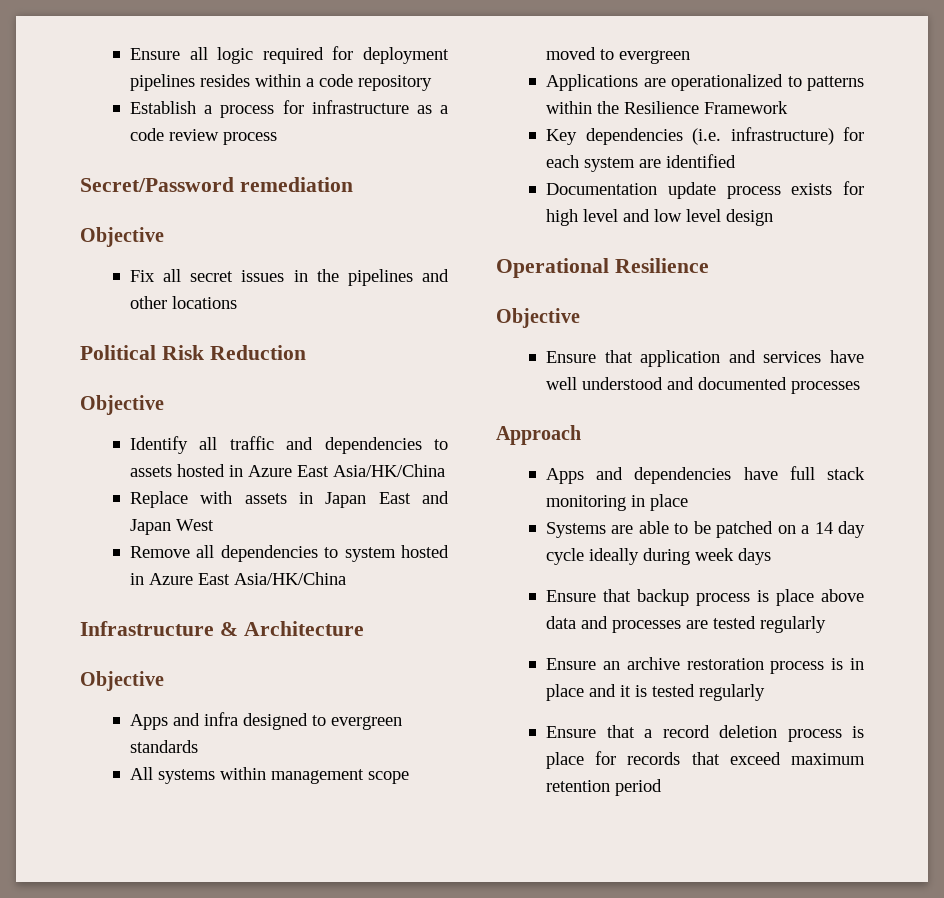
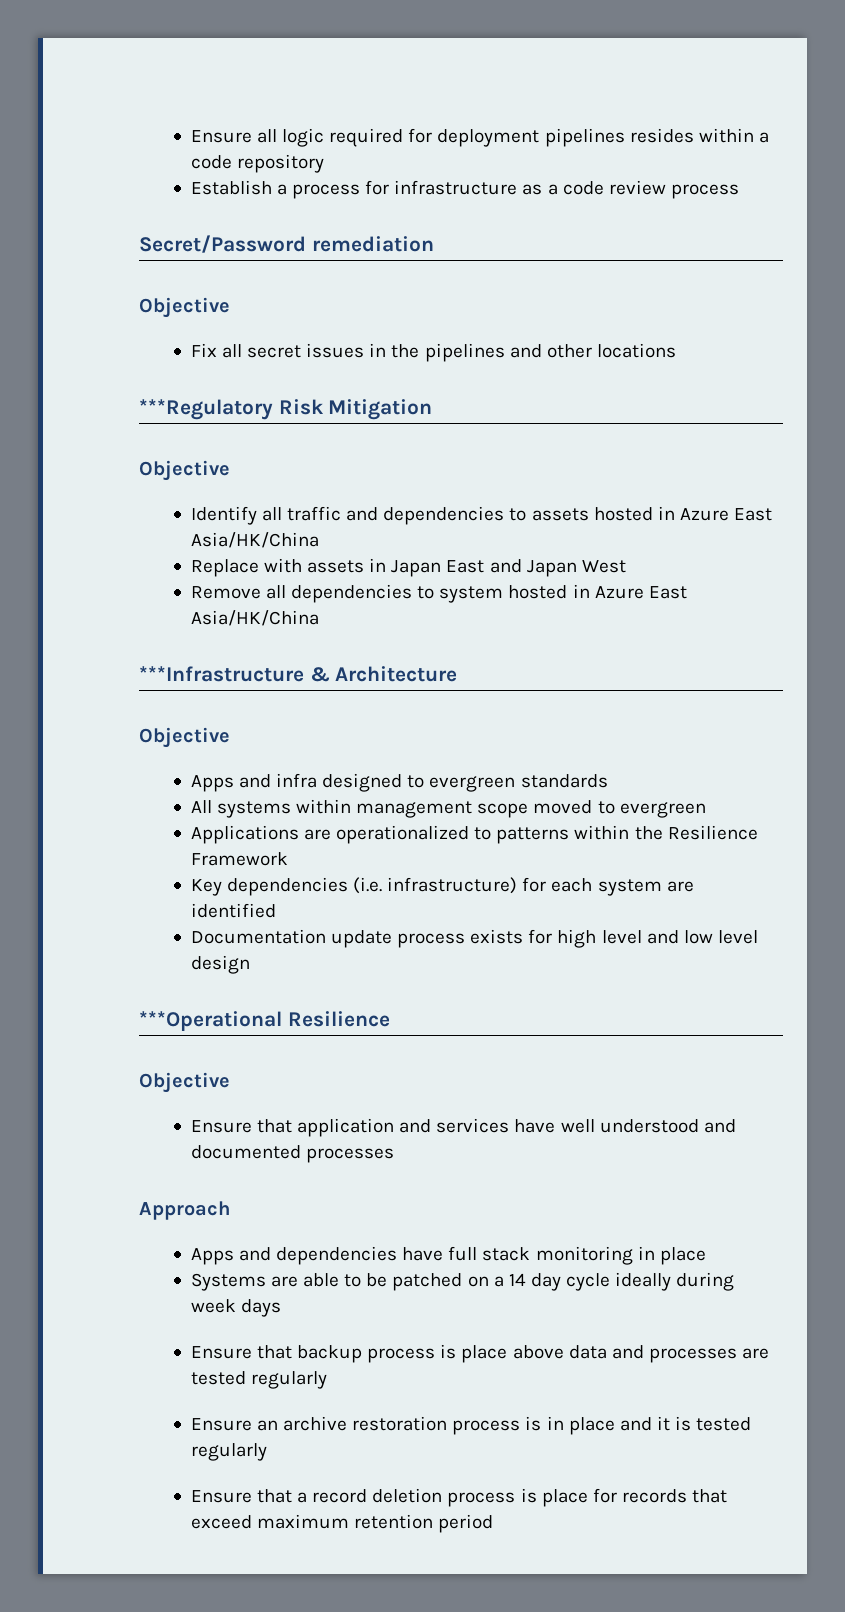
[80,345,306,360] Political Risk Reduction -> [139,399,433,420] ***Regulatory Risk Mitigation
[80,621,214,636] Infrastructure -> [139,666,304,682] ***Infrastructure
[496,258,609,278] Operational -> [139,1011,282,1031] ***Operational

